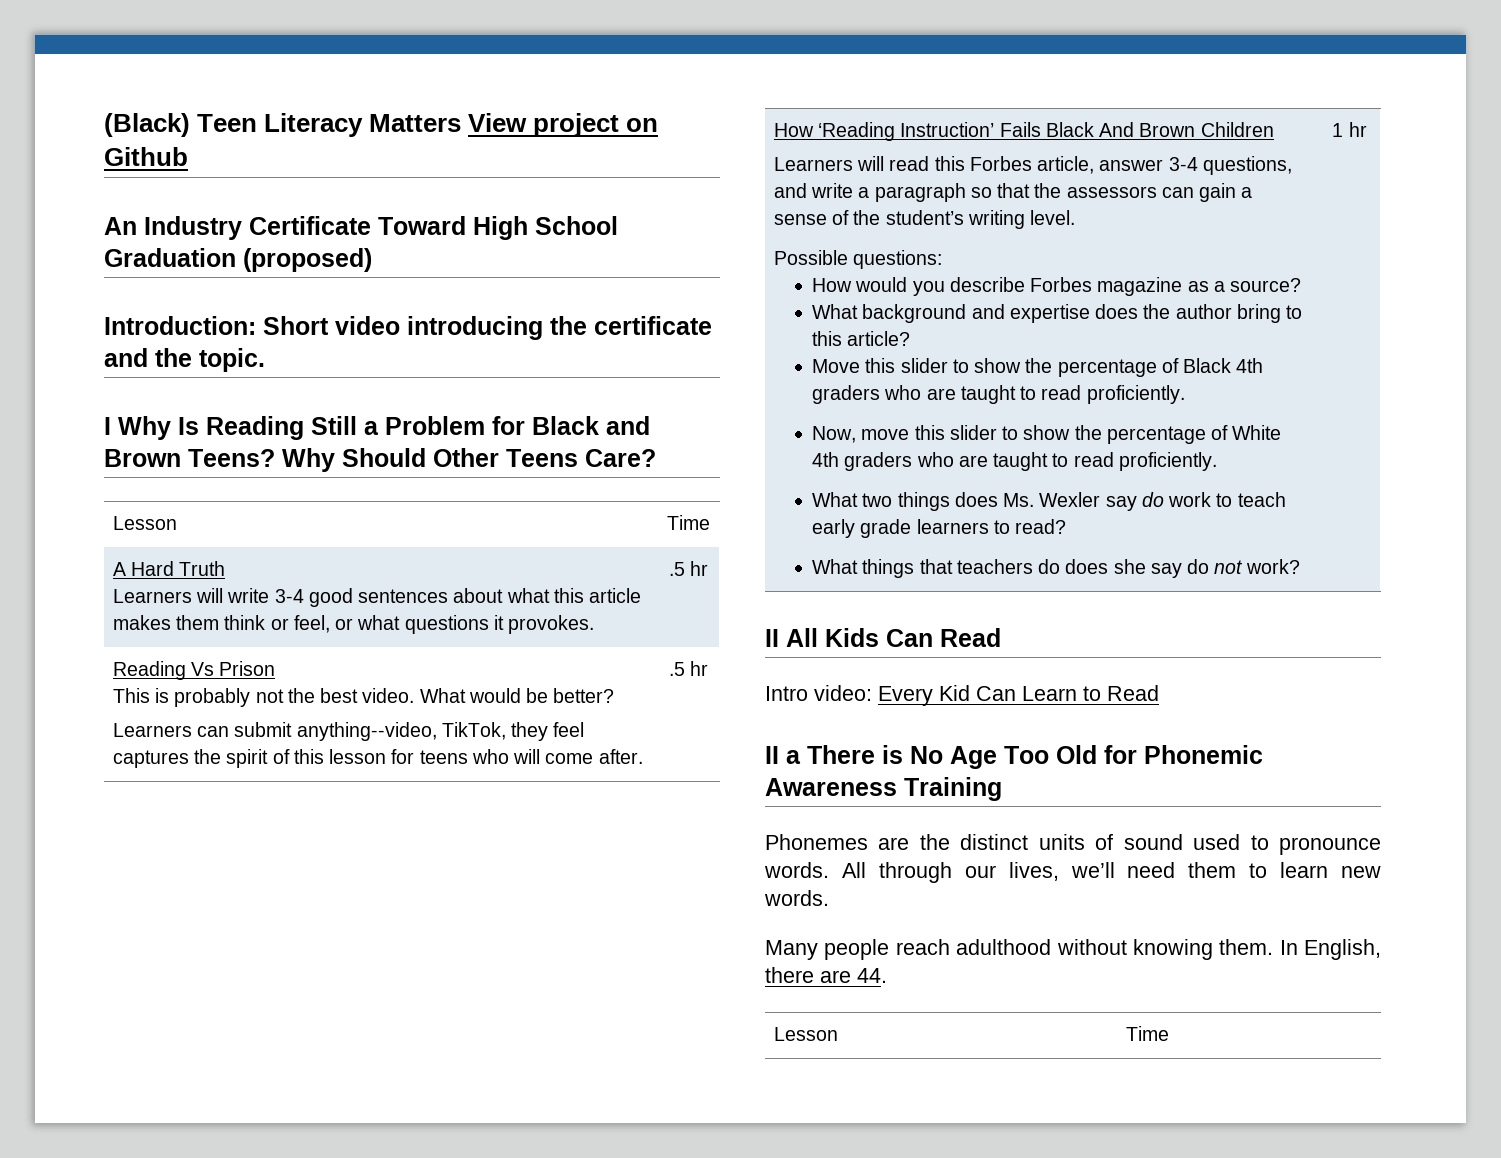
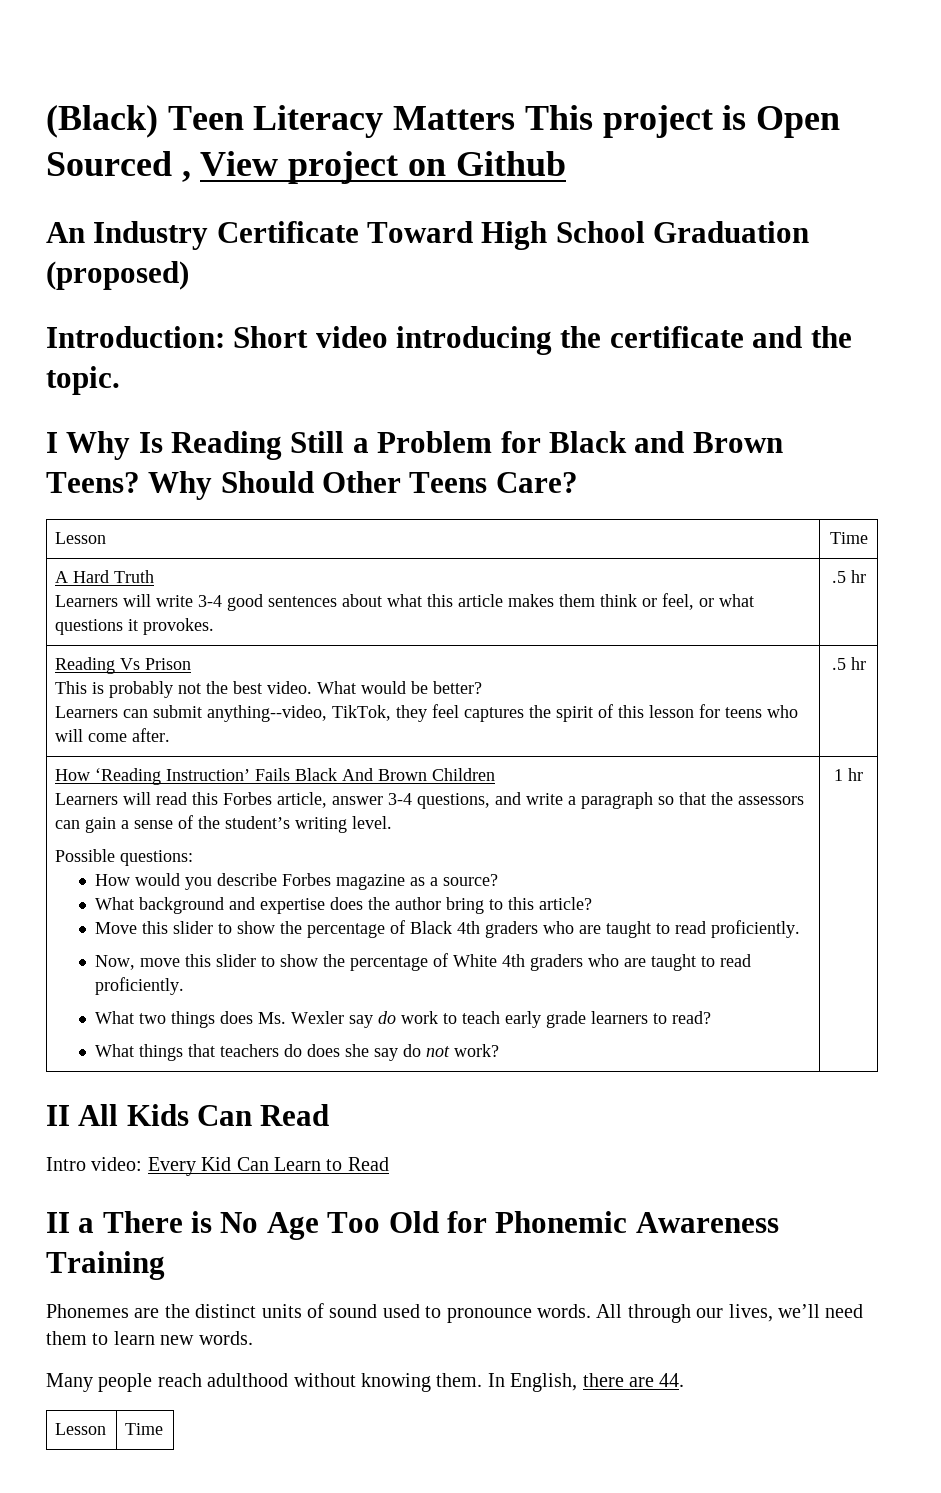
(462, 123) none -> [524,105,841,138] [46,151,191,182] This project is Open Sourced ,

